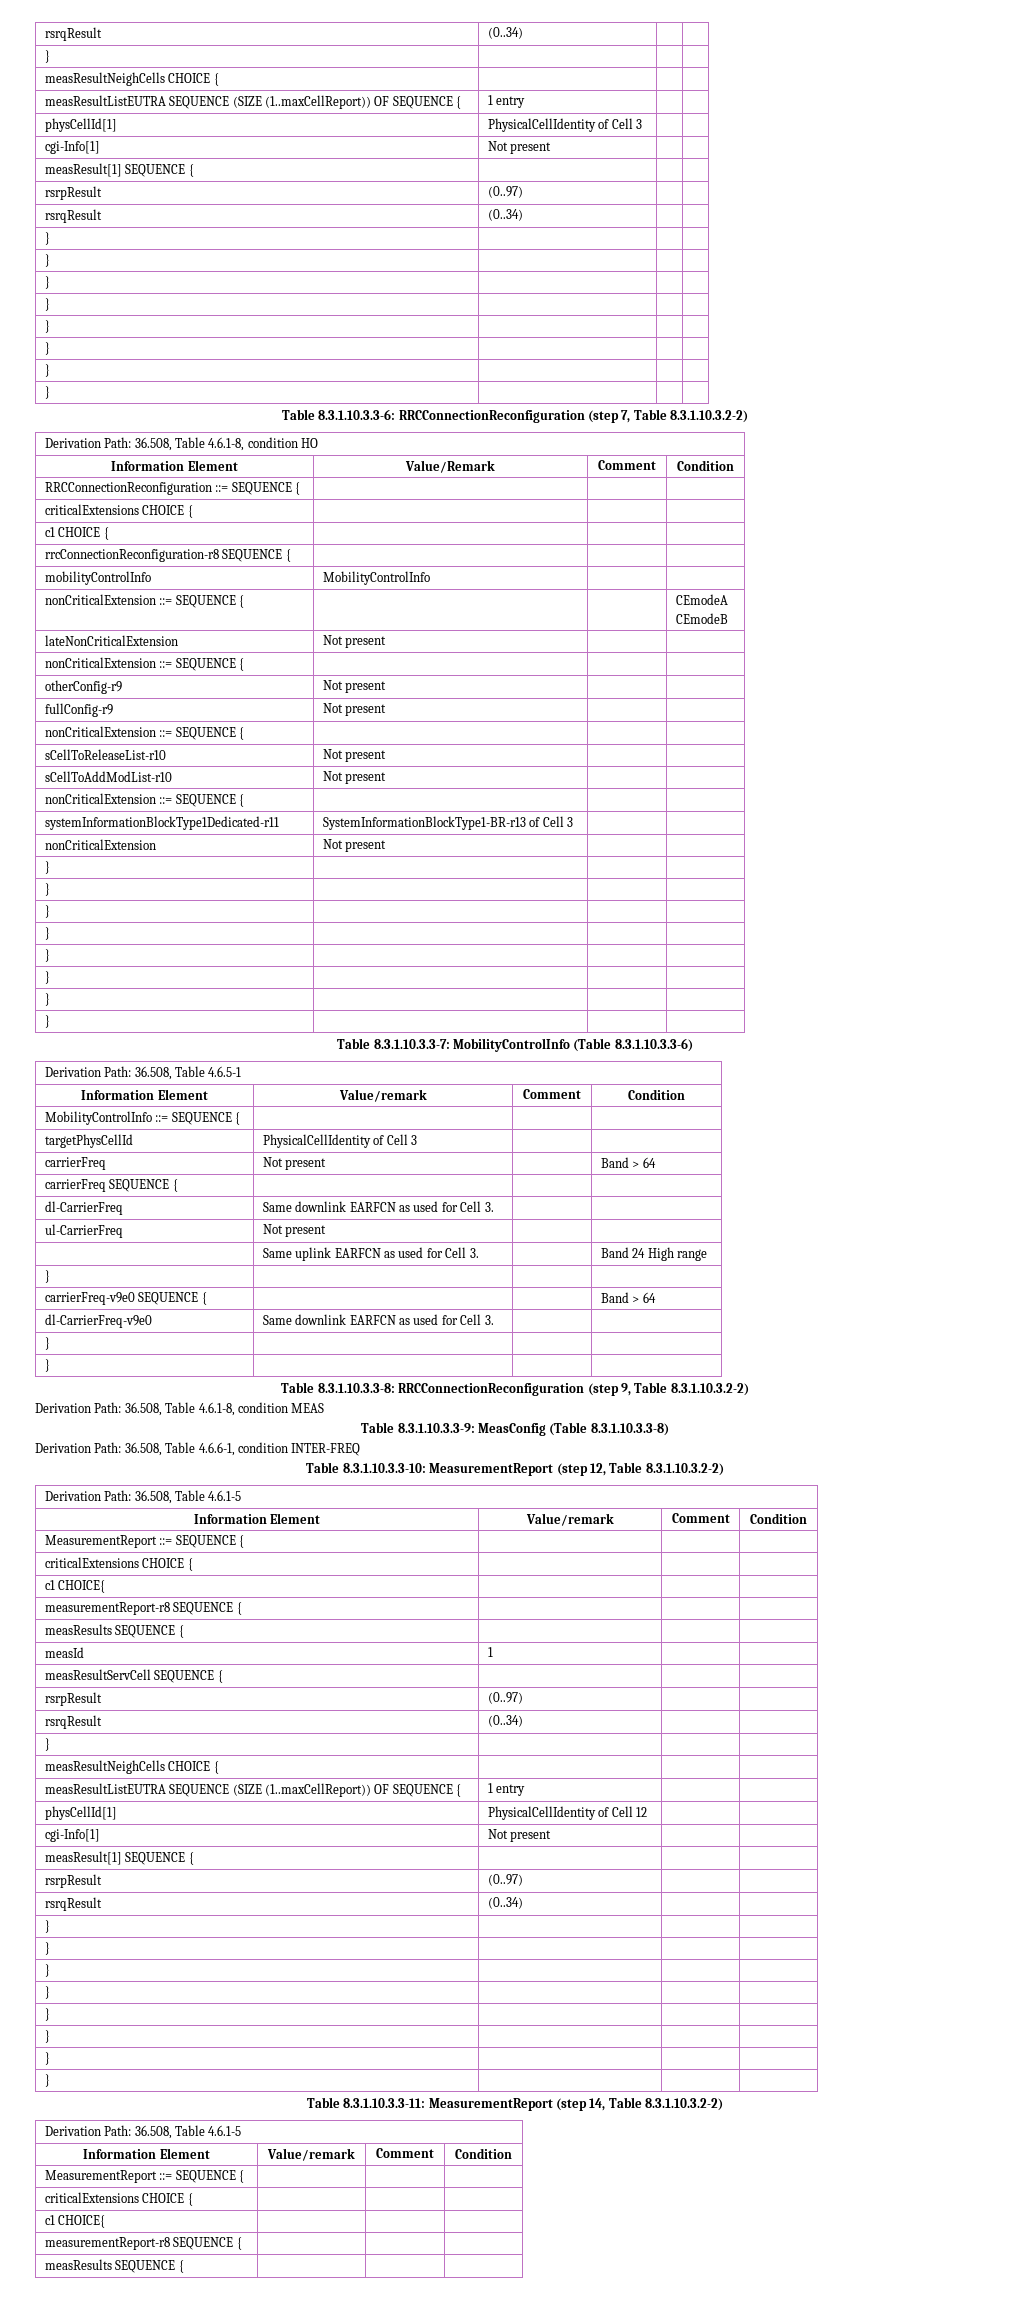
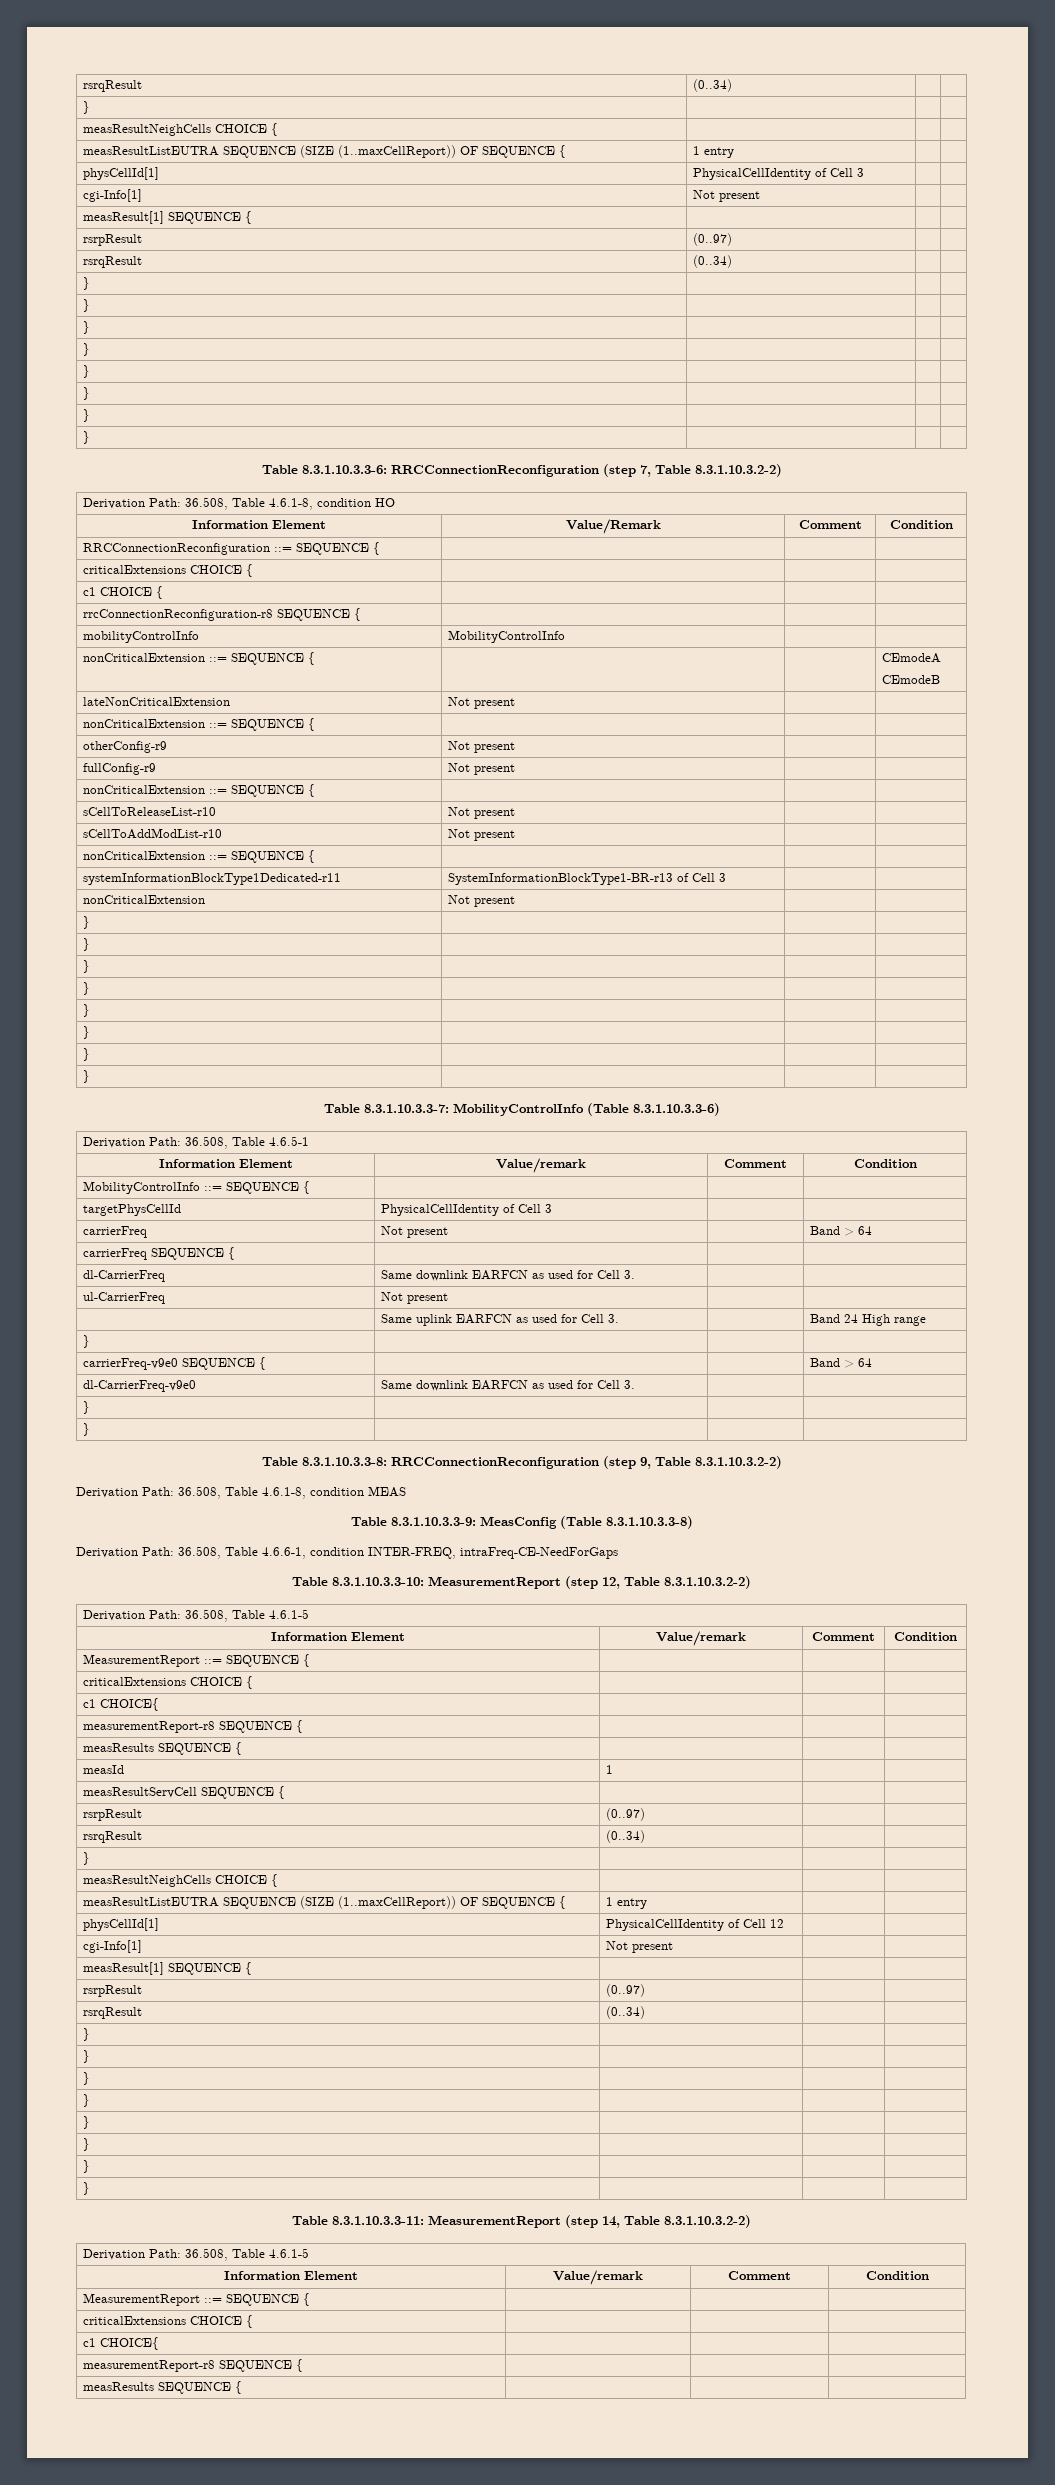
[291,1443,361,1456] INTER-FREQ -> [368,1547,618,1559] INTER-FREQ, intraFreq-CE-NeedForGaps

